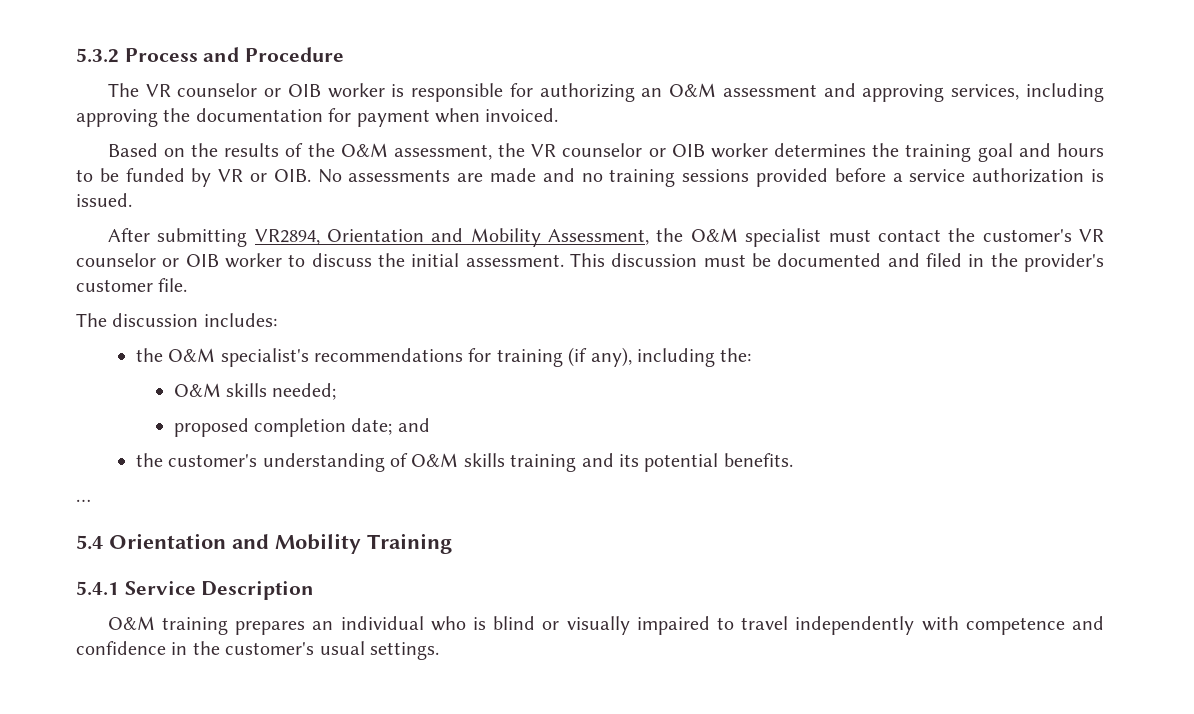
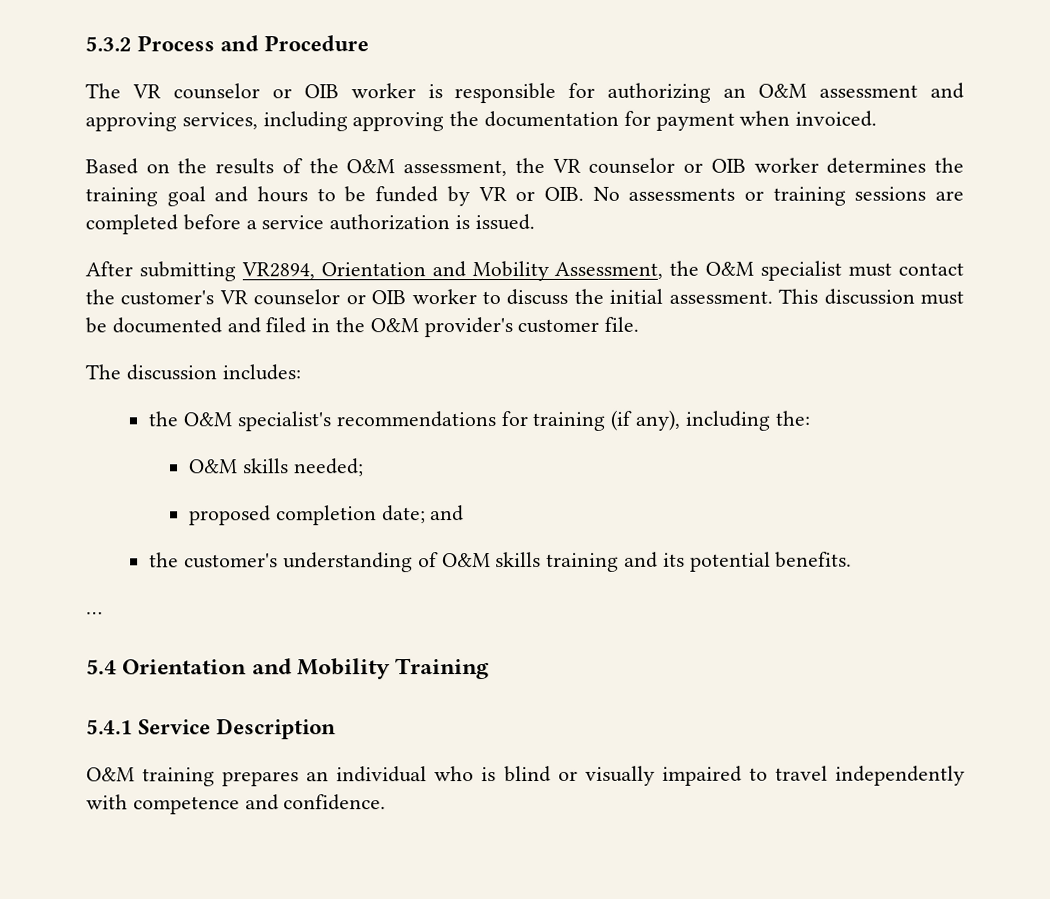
[457,168,828,187] are made and no training sessions provided -> [743,186,964,206] [85,214,178,235] or training sessions are completed
(1018, 260) none -> [369,318,419,333] O&M
[76,641,439,660] confidence in the customer's usual settings. -> [283,794,387,811] confidence.

